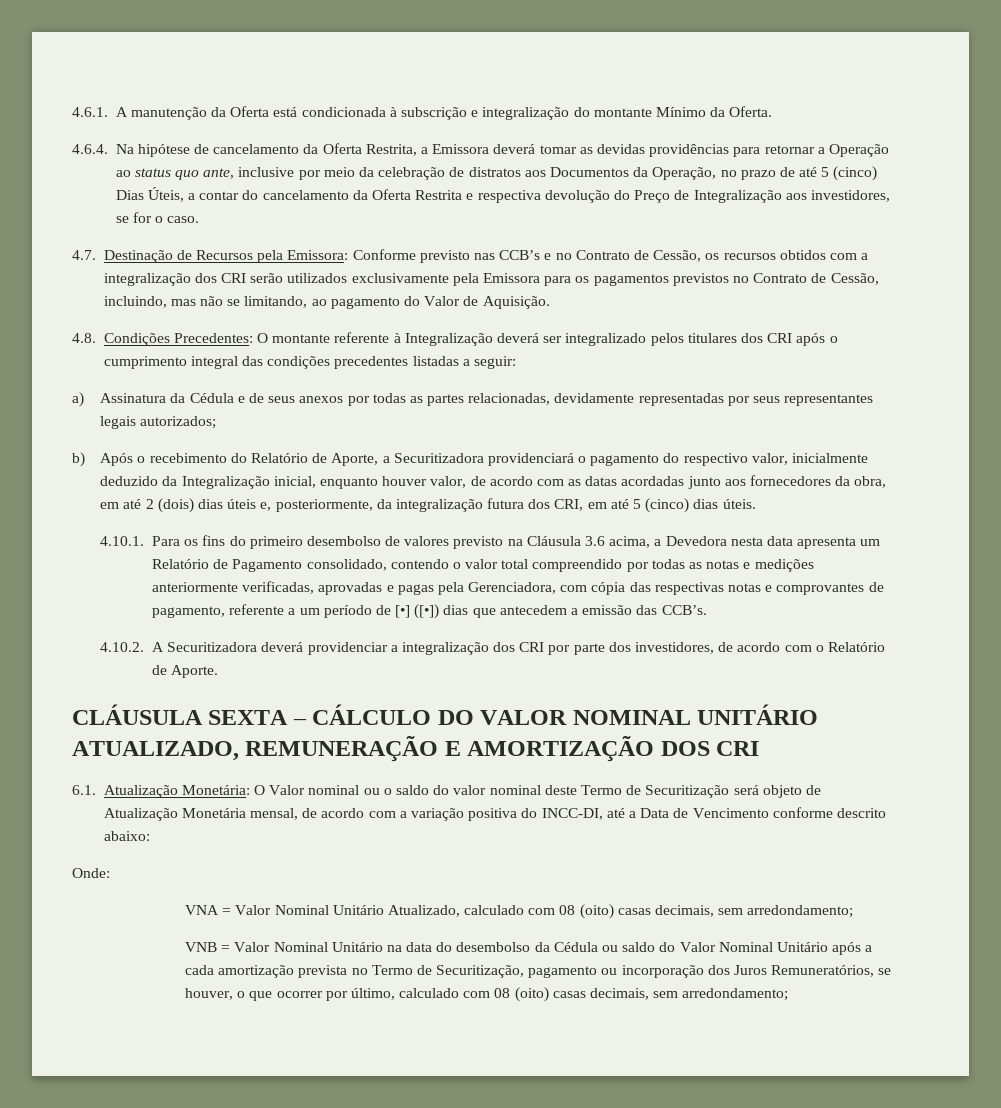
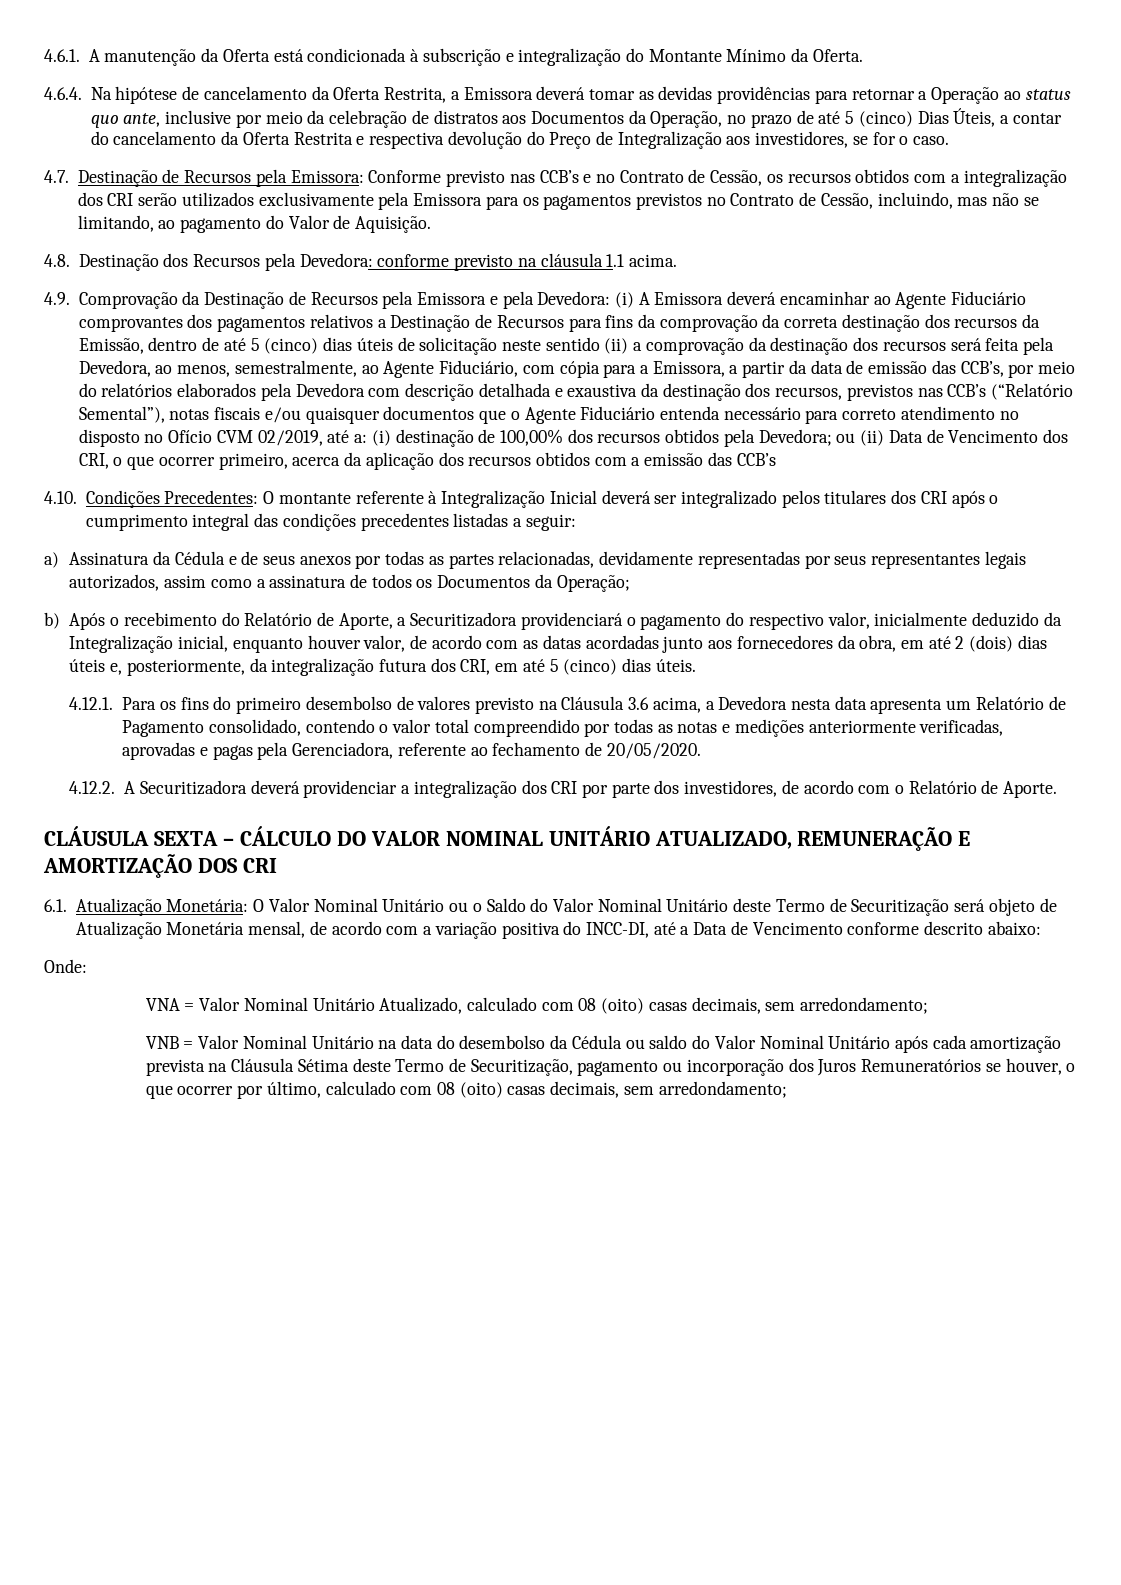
[593,108,652,117] montante -> [648,49,722,62] Montante
(96, 338) none -> [78,253,678,271] [44,291,1027,309] [78,314,1041,332] [78,337,1054,355] [78,360,1075,378] [78,383,1074,401] [78,406,1019,424] [78,429,1068,447] [78,452,776,470] [44,491,77,504] Destinação dos Recursos pela Devedora: conforme previsto na cláusula 1.1 acima. // 4.9. Comprovação da Destinação de Recursos pela Emissora e pela Devedora: (i) A Emissora deverá encaminhar ao Agente Fiduciário comprovantes dos pagamentos relativos a Destinação de Recursos para fins da comprovação da correta destinação dos recursos da Emissão, dentro de até 5 (cinco) dias úteis de solicitação neste sentido (ii) a comprovação da destinação dos recursos será feita pela Devedora, ao menos, semestralmente, ao Agente Fiduciário, com cópia para a Emissora, a partir da data de emissão das CCB’s, por meio do relatórios elaborados pela Devedora com descrição detalhada e exaustiva da destinação dos recursos, previstos nas CCB’s (“Relatório Semental”), notas fiscais e/ou quaisquer documentos que o Agente Fiduciário entenda necessário para correto atendimento no disposto no Ofício CVM 02/2019, até a: (i) destinação de 100,00% dos recursos obtidos pela Devedora; ou (ii) Data de Vencimento dos CRI, o que ocorrer primeiro, acerca da aplicação dos recursos obtidos com a emissão das CCB’s // 4.10.
(493, 339) none -> [549,490,597,504] Inicial
[140,416,217,429] autorizados; -> [69,574,630,592] autorizados, assim como a assinatura de todos os Documentos da Operação;
[100,536,145,546] 4.10.1. -> [69,697,114,710] 4.12.1.
[560,582,884,595] [151,604,707,619] [100,642,145,652] com cópia das respectivas notas e comprovantes de pagamento, referente a um período de [•] ([•]) dias que antecedem a emissão das CCB’s. // 4.10.2. -> [397,742,701,759] [69,781,116,794] referente ao fechamento de 20/05/2020. // 4.12.2.
[308,785,541,795] nominal ou o saldo do valor nominal -> [313,898,729,912] Nominal Unitário ou o Saldo do Valor Nominal Unitário
[865,945,873,952] a -> (928, 1044) none
[351,968,368,975] no -> [208,1058,391,1072] na Cláusula Sétima deste
[771,965,875,977] Remuneratórios, -> [861,1059,982,1072] Remuneratórios

